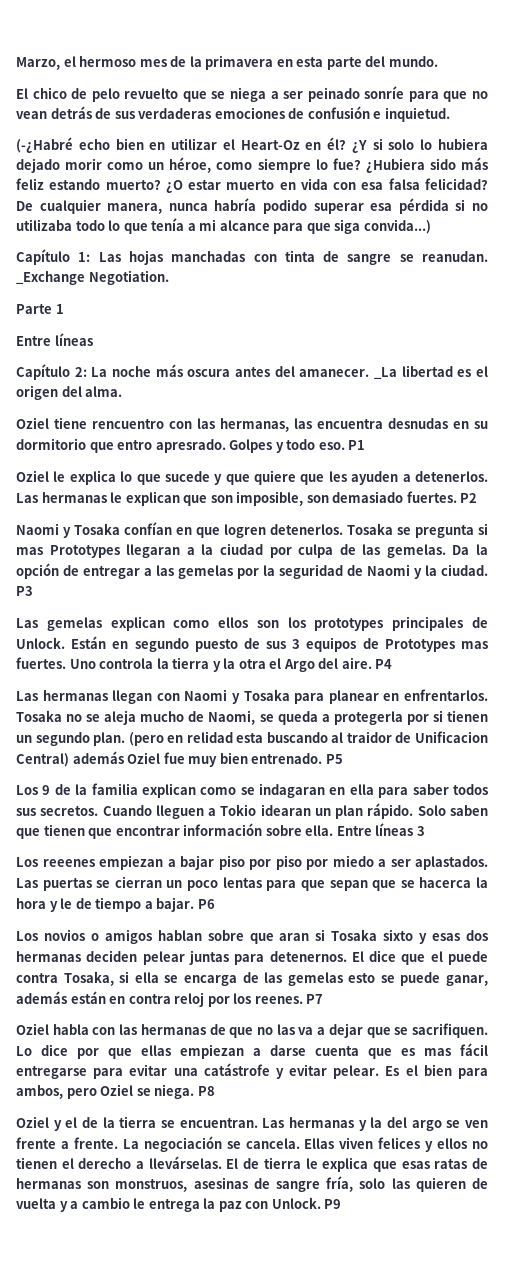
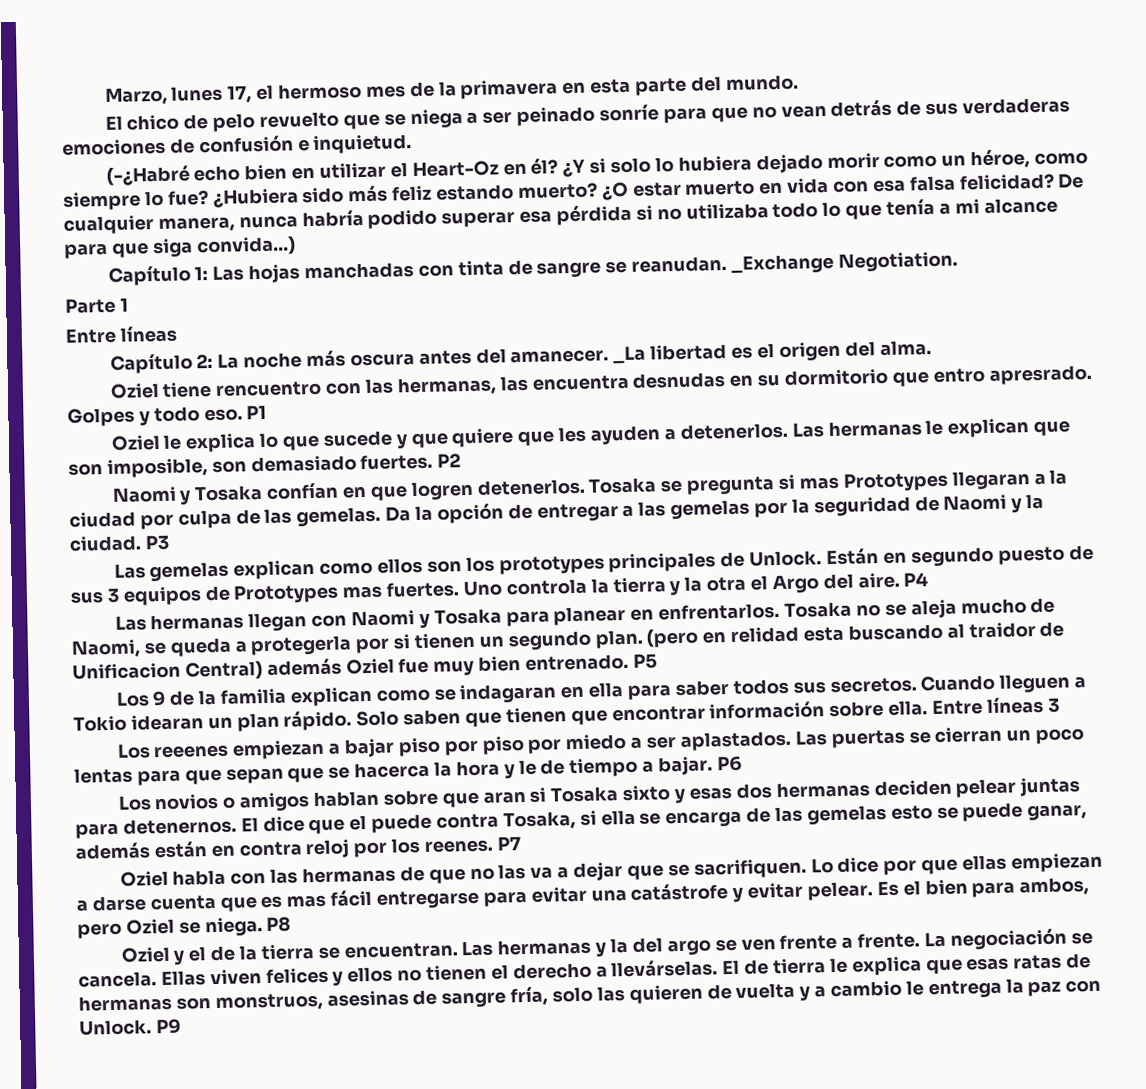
(60, 63) none -> [171,85,253,104] lunes 17,

